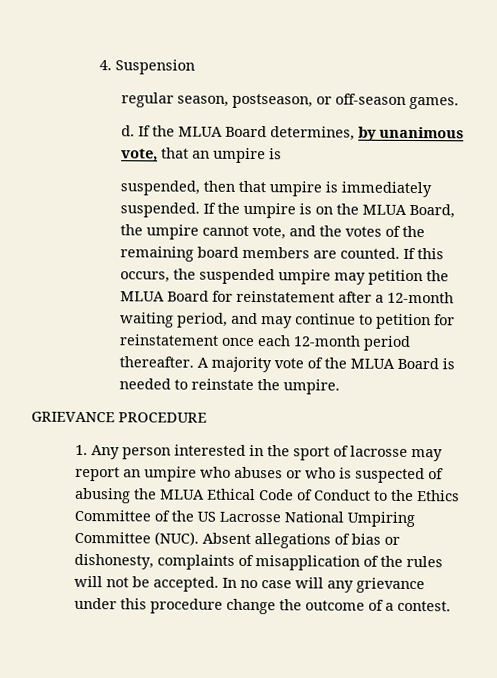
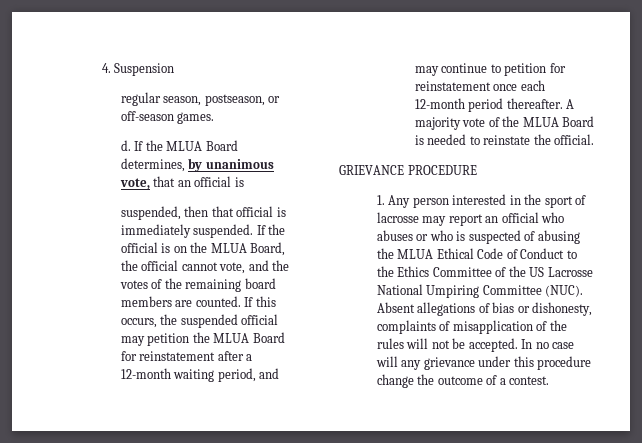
[213,147,267,164] umpire -> [194,176,232,187] official
[269,181,323,197] umpire -> [236,206,274,217] official
[243,202,297,219] umpire -> [120,242,158,253] official
[146,224,200,240] umpire -> [141,260,179,271] official
[278,269,332,285] umpire -> [241,314,279,325] official
[283,379,341,395] umpire. -> [554,134,595,145] official.
[144,466,198,482] umpire -> [501,212,539,223] official

